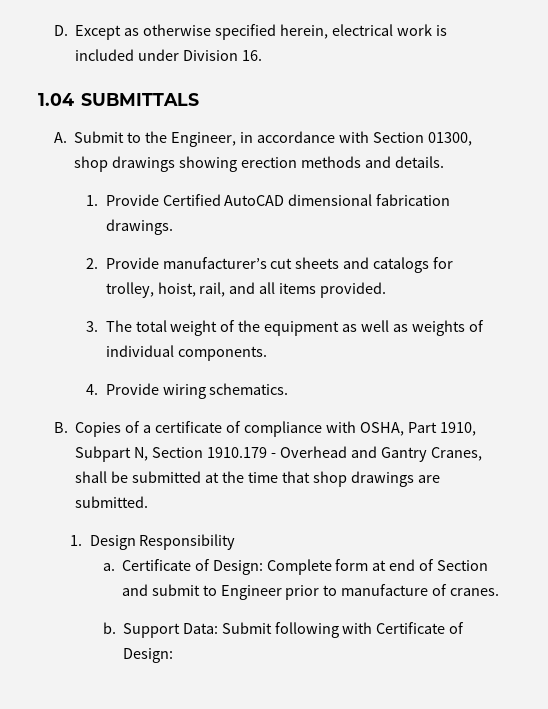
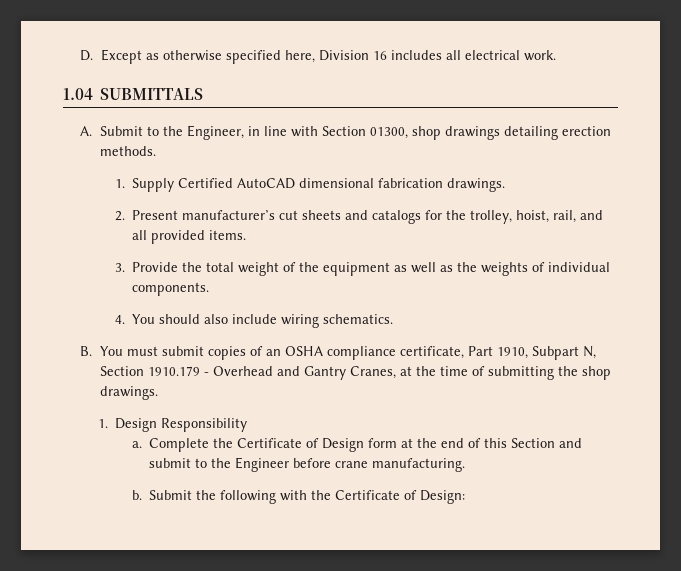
[280,24,447,39] [75,49,263,61] herein, electrical work is included under Division 16. -> [284,50,556,63] here, Division 16 includes all electrical work.
[256,131,335,143] accordance -> [263,126,287,136] line
[179,156,444,172] [86,194,159,206] showing erection methods and details. // 1. Provide -> [503,126,611,140] [99,146,156,156] [114,178,175,192] detailing erection methods. // 1. Supply
[105,257,159,269] Provide -> [132,210,179,220] Present
(454, 263) none -> [446,210,467,220] the
[279,282,387,298] items provided. -> [151,230,247,244] provided items.
[105,320,132,332] The -> [132,262,203,272] Provide the
(408, 328) none -> [457,262,478,272] the
[105,383,159,395] Provide -> [132,314,278,324] You should also include
[75,421,404,437] Copies of a certificate of compliance with OSHA, -> [99,346,464,360] You must submit copies of an OSHA compliance certificate,
[75,471,440,487] [75,496,149,508] shall be submitted at the time that shop drawings are submitted. -> [399,366,611,380] [99,386,158,400] at the time of submitting the shop drawings.
[121,559,332,575] Certificate of Design: Complete -> [149,438,365,452] Complete the Certificate of Design
(387, 565) none -> [417,438,438,448] the
(435, 565) none -> [484,438,508,448] this
[220,584,500,600] [102,622,272,638] Engineer prior to manufacture of cranes. // b. Support Data: Submit -> [211,457,466,472] [132,490,217,500] the Engineer before crane manufacturing. // b. Submit the
(373, 628) none -> [311,490,332,500] the

